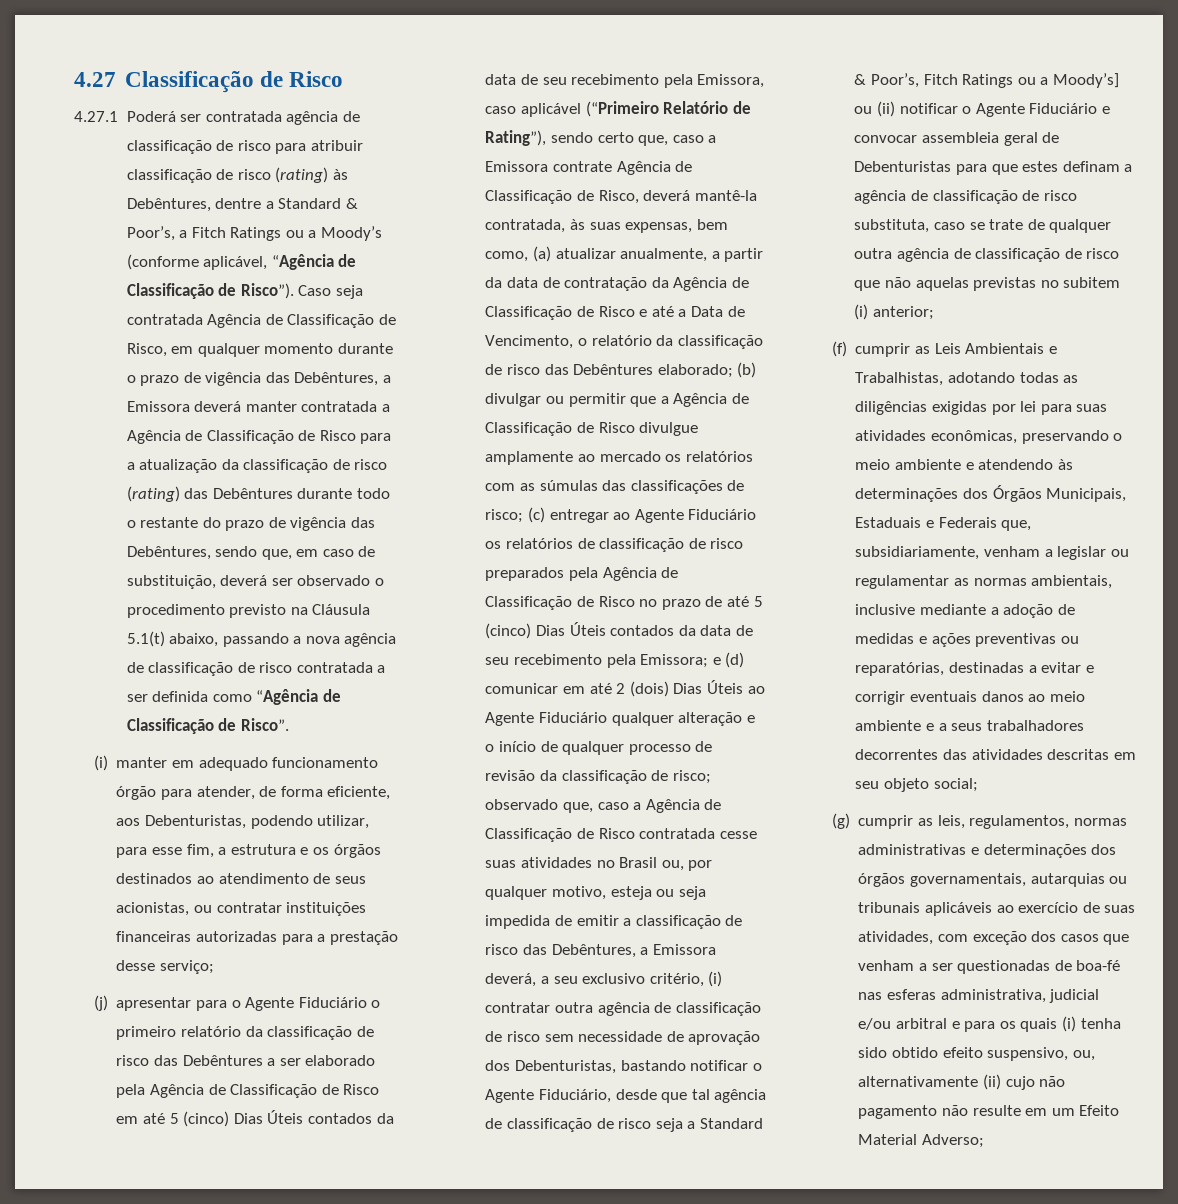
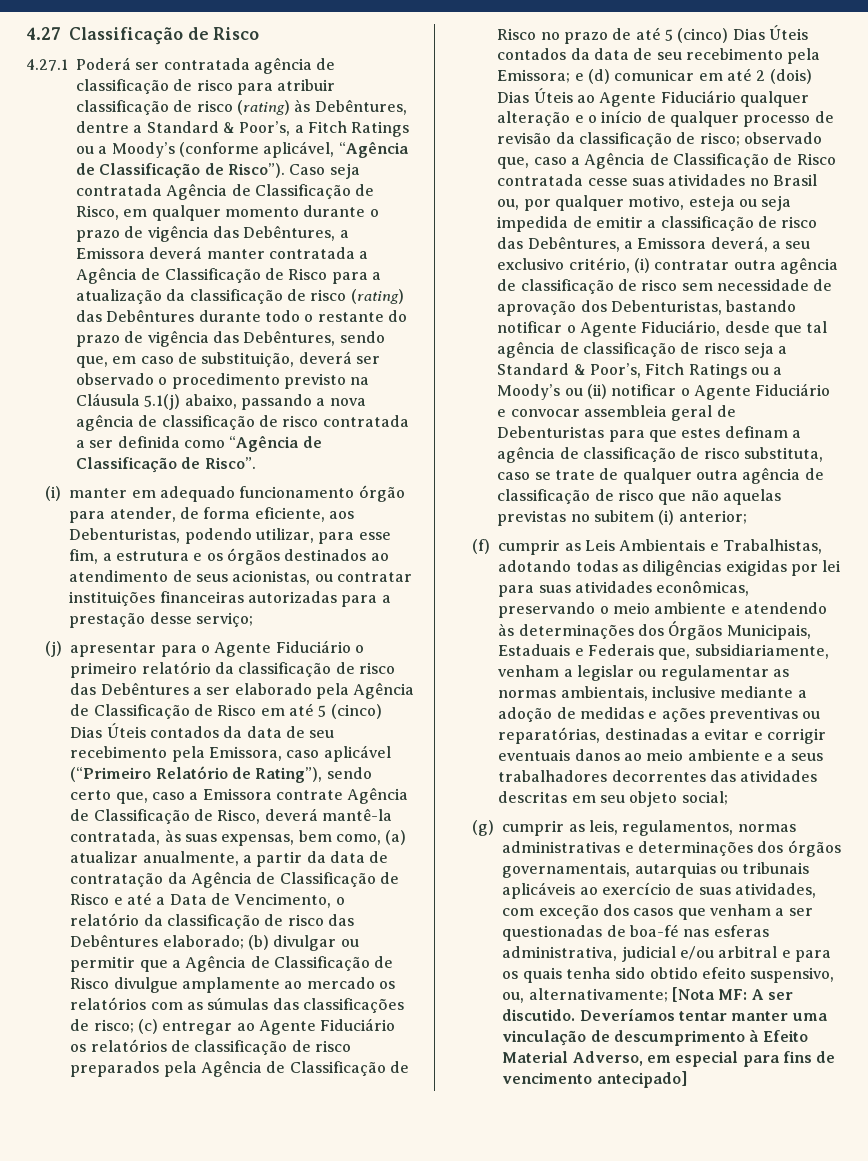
[126,631,165,647] 5.1(t) -> [144,394,181,410] 5.1(j)
[1053,73,1120,88] Moody’s] -> [497,384,561,400] Moody’s
[1062,1016,1077,1032] (i) -> (562, 975) none
[858,1074,1066,1090] [858,1105,1120,1119] [858,1134,985,1148] alternativamente (ii) cujo não pagamento não resulte em um Efeito Material Adverso; -> [528,987,793,1002] [502,1009,828,1021] [502,1030,808,1046] [502,1051,836,1067] [502,1071,687,1088] alternativamente; [Nota MF: A ser discutido. Deveríamos tentar manter uma vinculação de descumprimento à Efeito Material Adverso, em especial para fins de vencimento antecipado]

